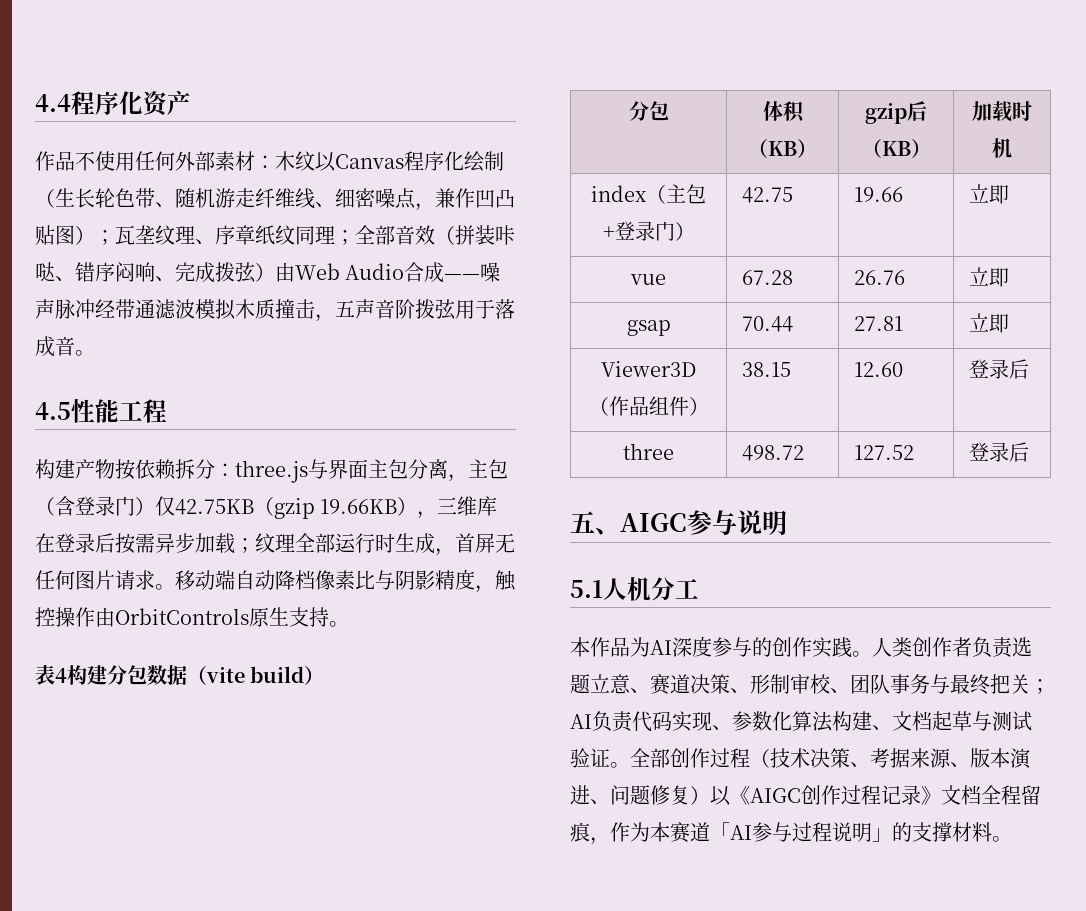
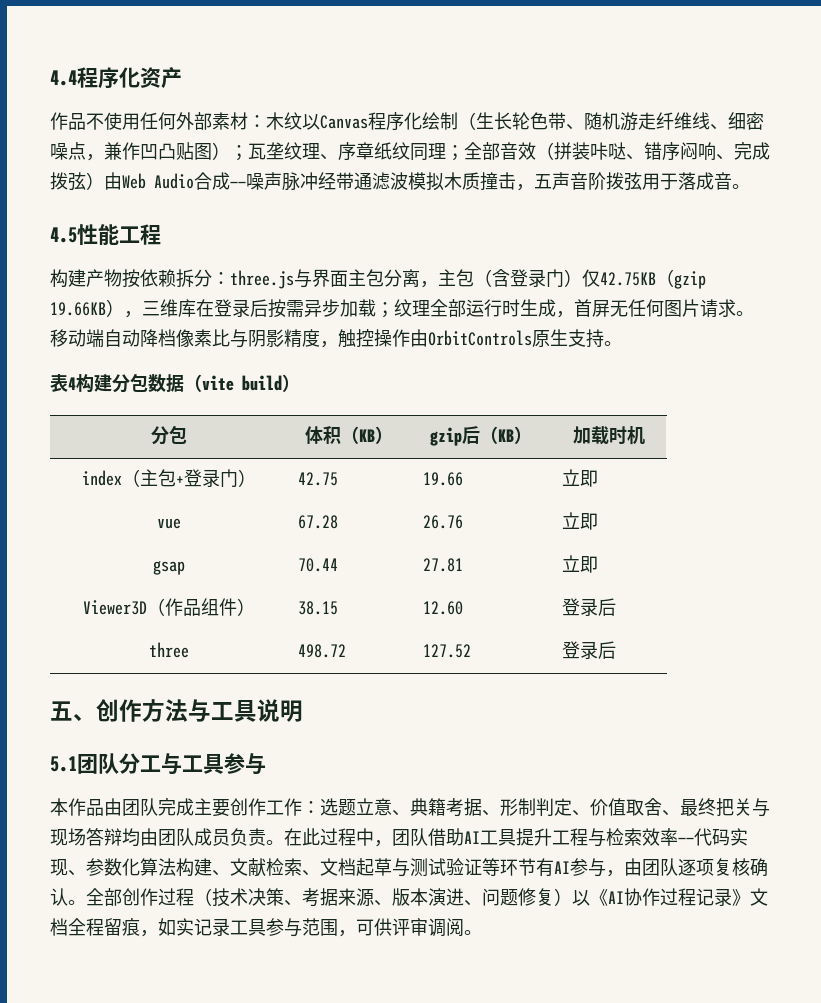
[620,510,737,535] AIGC参与 -> [96,699,257,722] 创作方法与工具
[603,577,651,601] 人机 -> [77,753,119,774] 团队
(699, 588) none -> [161,753,266,775] 与工具参与
[630,636,1032,658] [570,674,1050,695] [570,711,633,732] 为AI深度参与的创作实践。人类创作者负责选题立意、赛道决策、形制审校、团队事务与最终把关；AI负责 -> [104,798,770,817] [50,828,694,847] 由团队完成主要创作工作：选题立意、典籍考据、形制判定、价值取舍、最终把关与现场答辩均由团队成员负责。在此过程中，团队借助AI工具提升工程与检索效率——
(912, 721) none -> [248,858,338,877] 献检索、文
(610, 757) none -> [482,858,768,877] [50,888,68,906] 等环节有AI参与，由团队逐项复核确认
[750,785,821,805] AIGC创 -> [608,888,642,906] AI协
[610,822,992,843] 作为本赛道「AI参与过程说明」的支撑材料 -> [158,918,464,937] 如实记录工具参与范围，可供评审调阅

